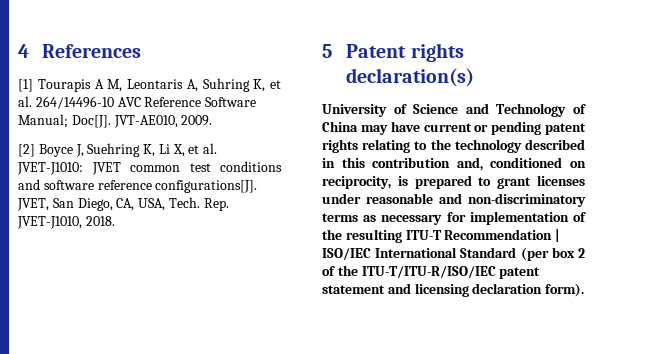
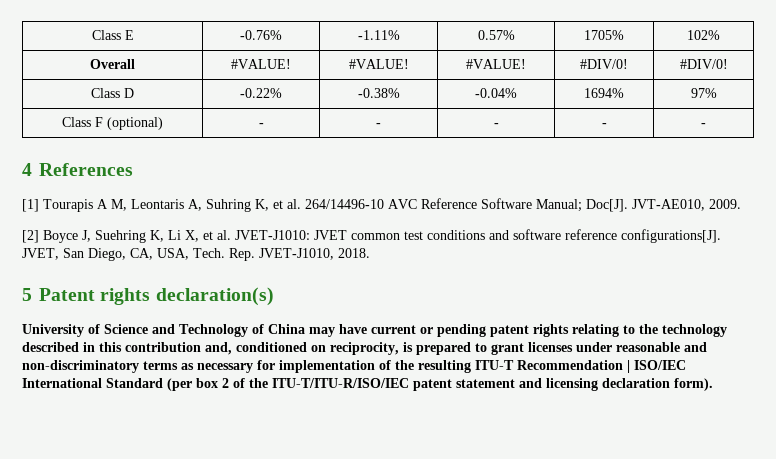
(18, 51) none -> [91,30,134,40] [240,30,282,40] [357,30,400,40] [477,30,515,40] [584,30,624,40] [687,30,720,40] [90,59,135,69] [231,59,291,69] [348,59,409,69] [466,59,526,69] [580,59,628,69] [679,59,728,69] [91,88,134,98] [240,88,282,98] [357,88,400,98] [475,88,517,98] [584,88,624,98] [690,88,717,98] [61,117,163,130] [258,123,264,127] [376,123,381,127] [493,123,499,127] [601,123,607,127] [701,123,706,127] Class E | -0.76% | -1.11% | 0.57% | 1705% | 102% // Overall | #VALUE! | #VALUE! | #VALUE! | #DIV/0! | #DIV/0! // Class D | -0.22% | -0.38% | -0.04% | 1694% | 97% // Class F (optional) | - | - | - | - | - //

